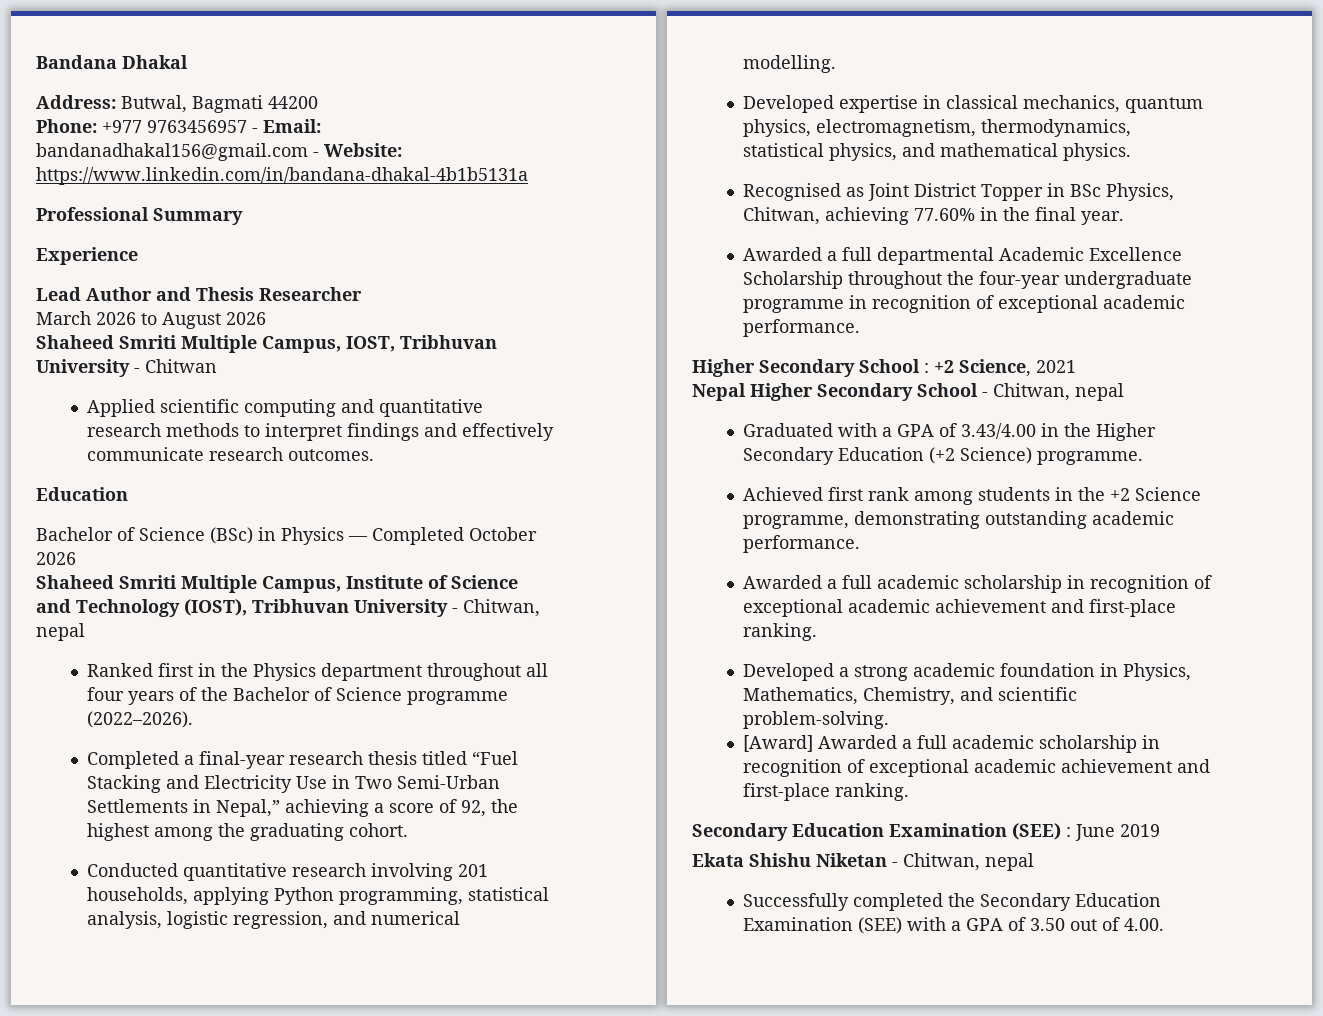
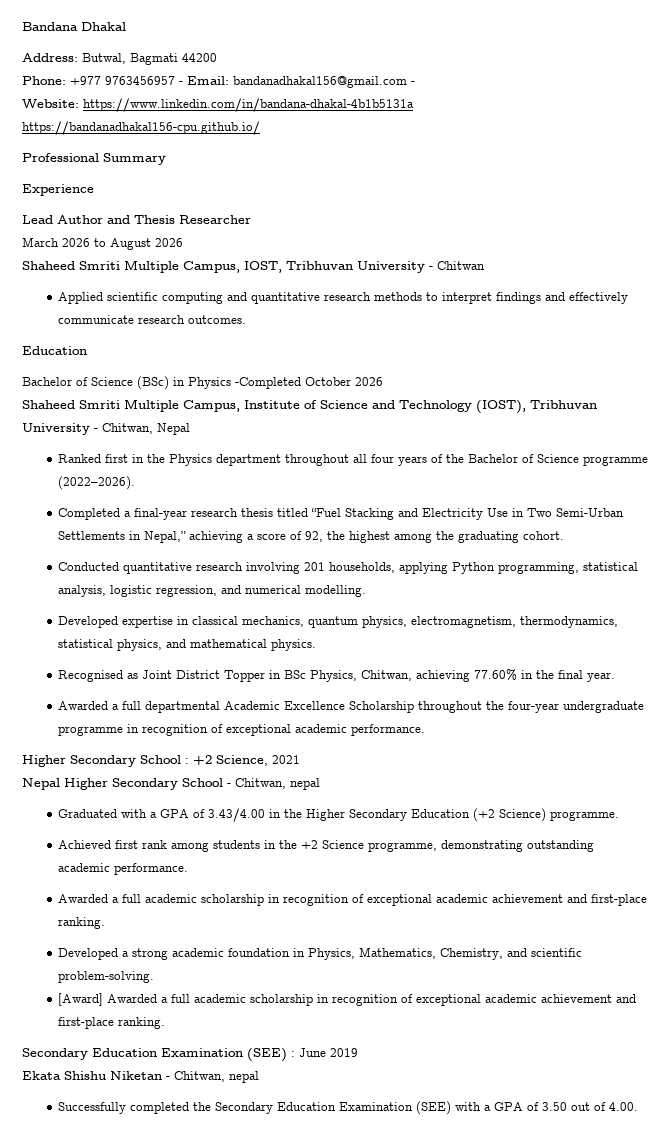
(319, 154) none -> (415, 83) //
(528, 176) none -> [22,121,260,135] https://bandanadhakal156-cpu.github.io/
[348,527,464,545] — Completed -> [235,377,301,389] -Completed
[36,623,85,641] nepal -> [157,423,190,435] Nepal

